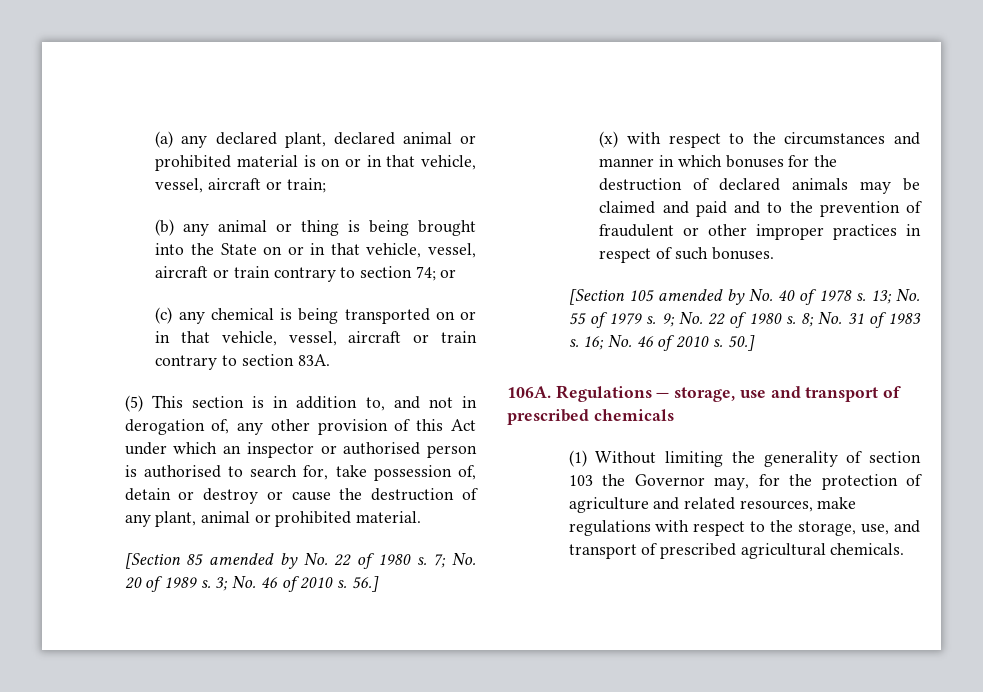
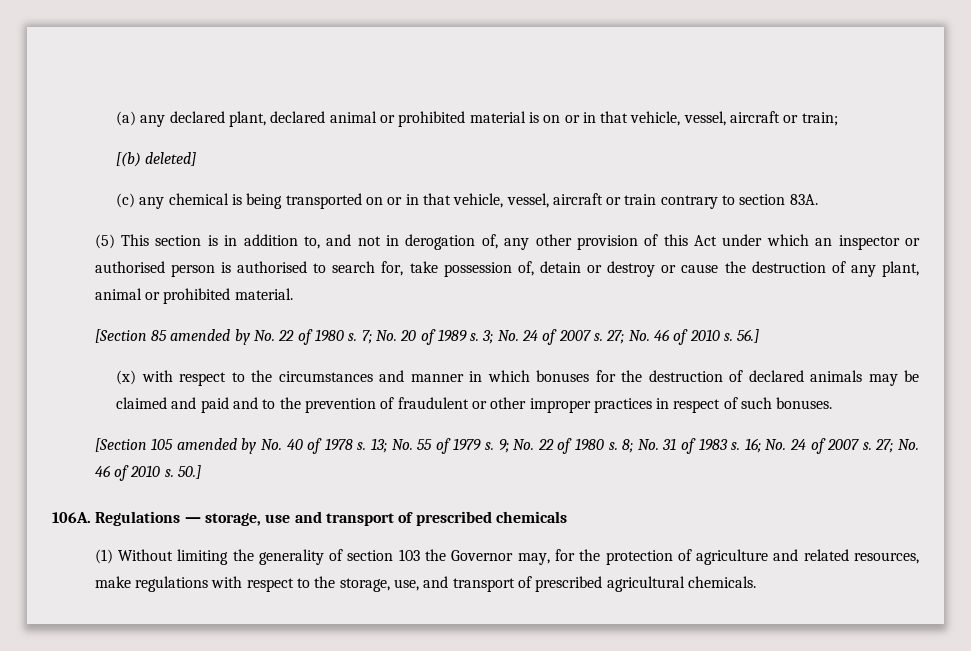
[155,219,477,236] [155,243,477,258] [155,266,457,282] (b) any animal or thing is being brought into the State on or in that vehicle, vessel, aircraft or train contrary to section 74; or -> [116,152,197,167] [(b) deleted]
(257, 582) none -> [522,329,650,345] 24 of 2007 s. 27; No.
(633, 341) none -> [790,438,919,454] 24 of 2007 s. 27; No.

